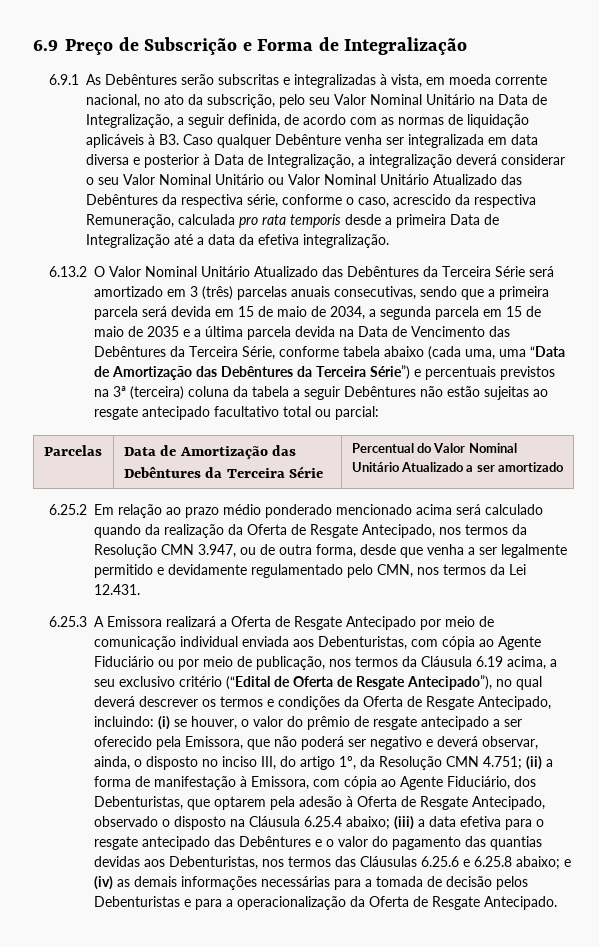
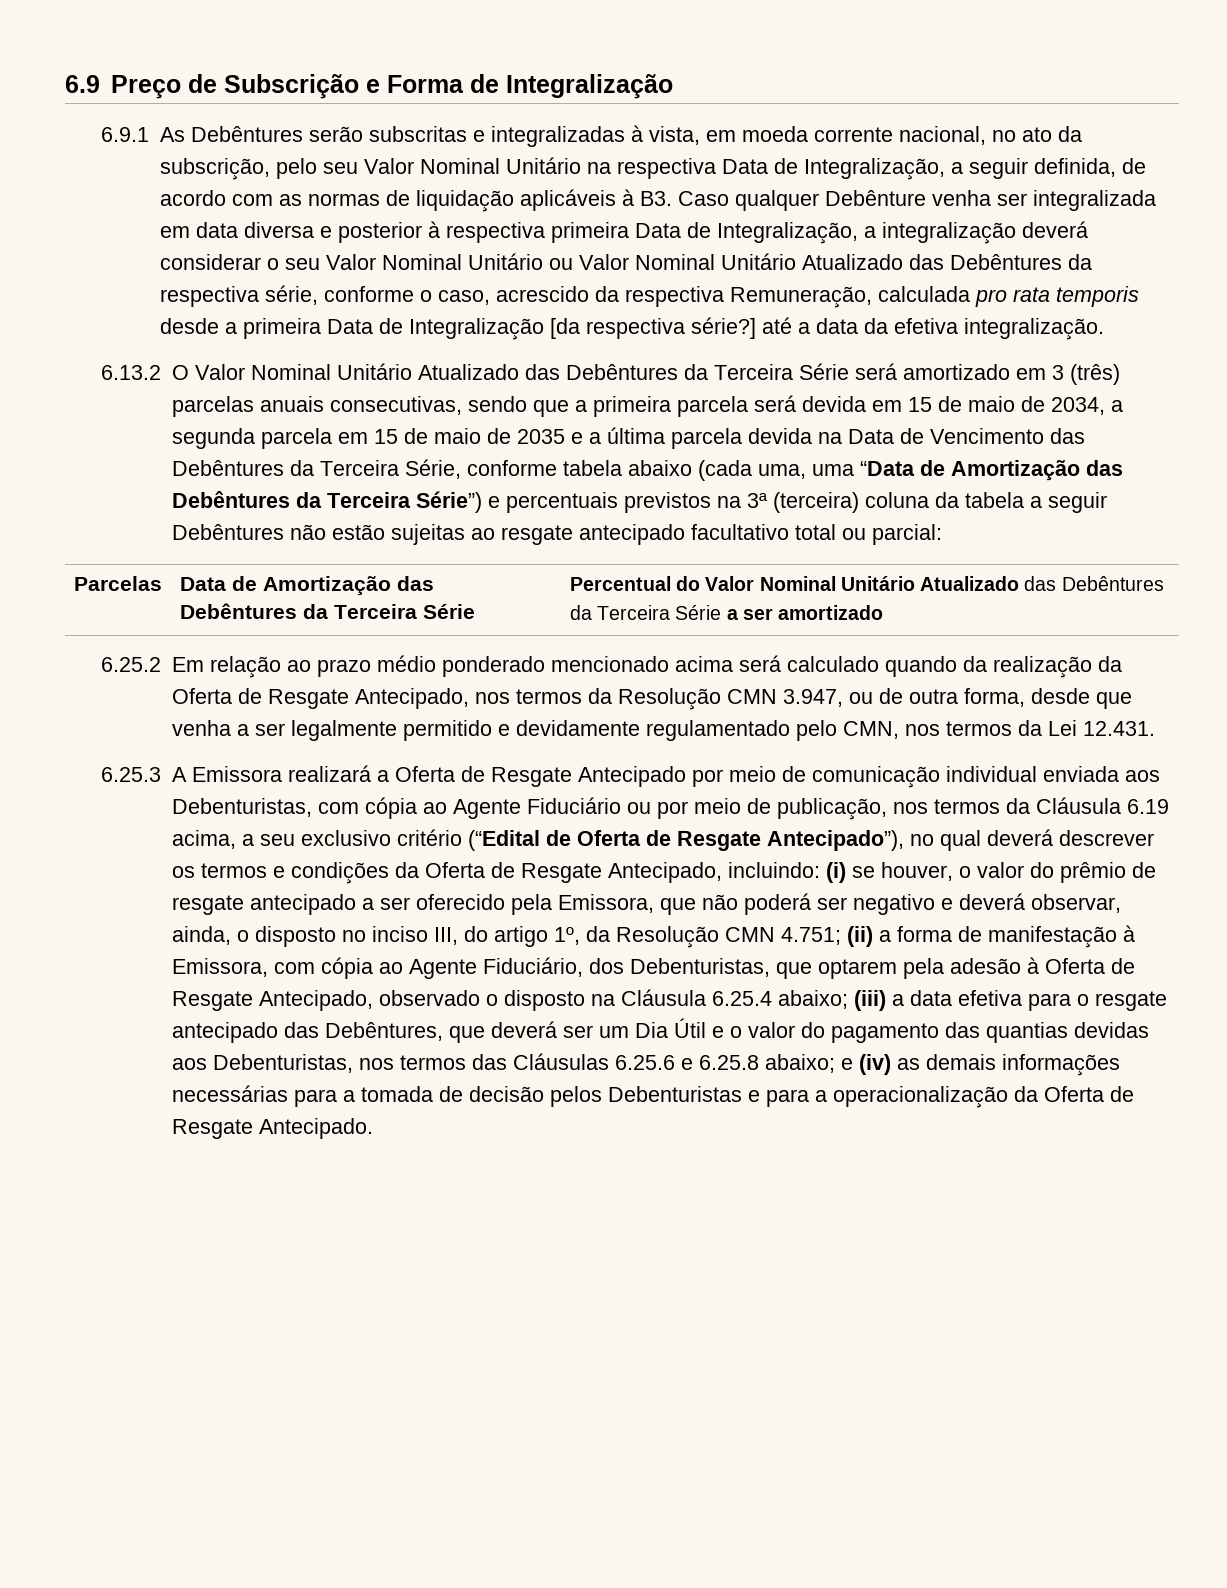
(495, 101) none -> [616,158,716,179] respectiva
(211, 159) none -> [445,222,629,243] respectiva primeira
(171, 241) none -> [549,317,756,339] [da respectiva série?]
(465, 467) none -> [1024,576,1164,591] [569,605,722,620] das Debêntures da Terceira Série
[239,836,312,847] Debêntures -> [324,1018,706,1043] Debêntures, que deverá ser um Dia Útil

